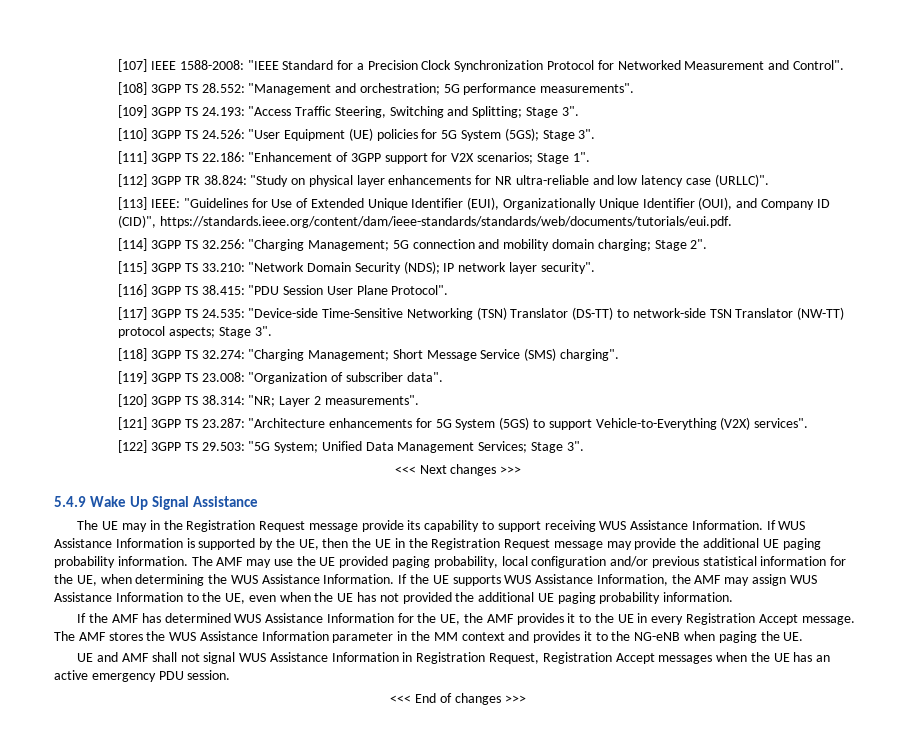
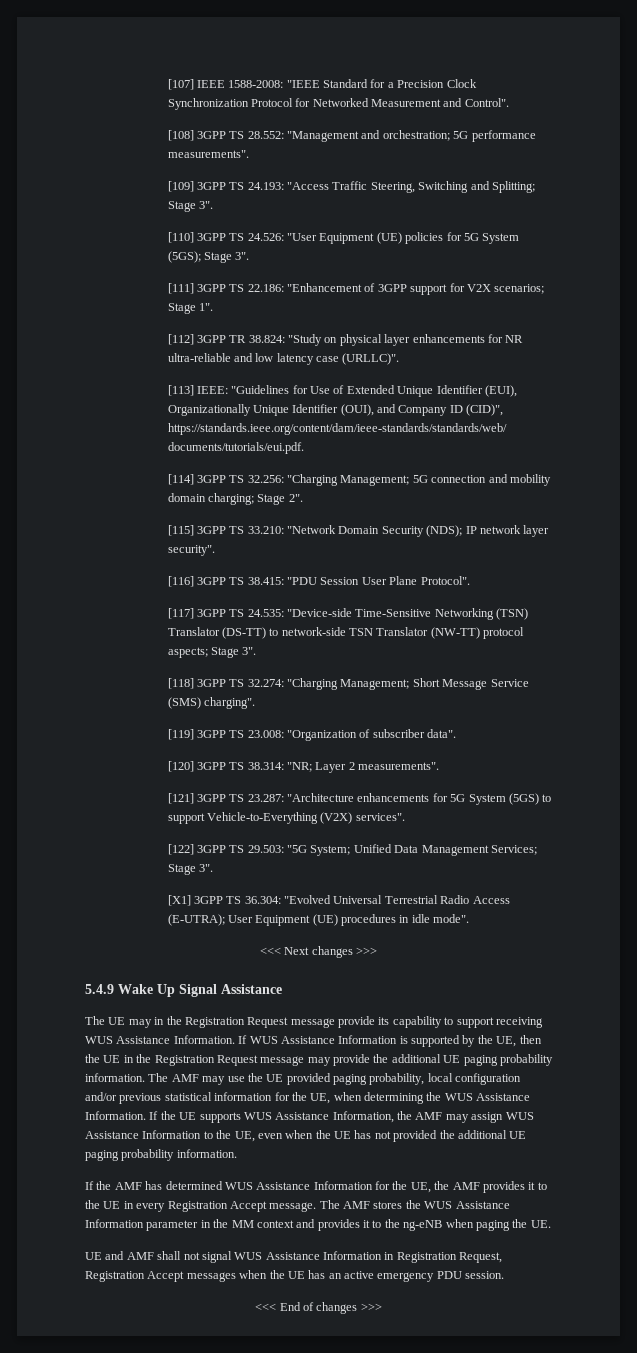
(584, 446) none -> [167,895,510,906] [167,914,470,926] // [X1] 3GPP TS 36.304: "Evolved Universal Terrestrial Radio Access (E-UTRA); User Equipment (UE) procedures in idle mode".
[634,632,681,641] NG-eNB -> [403,1220,443,1231] ng-eNB

